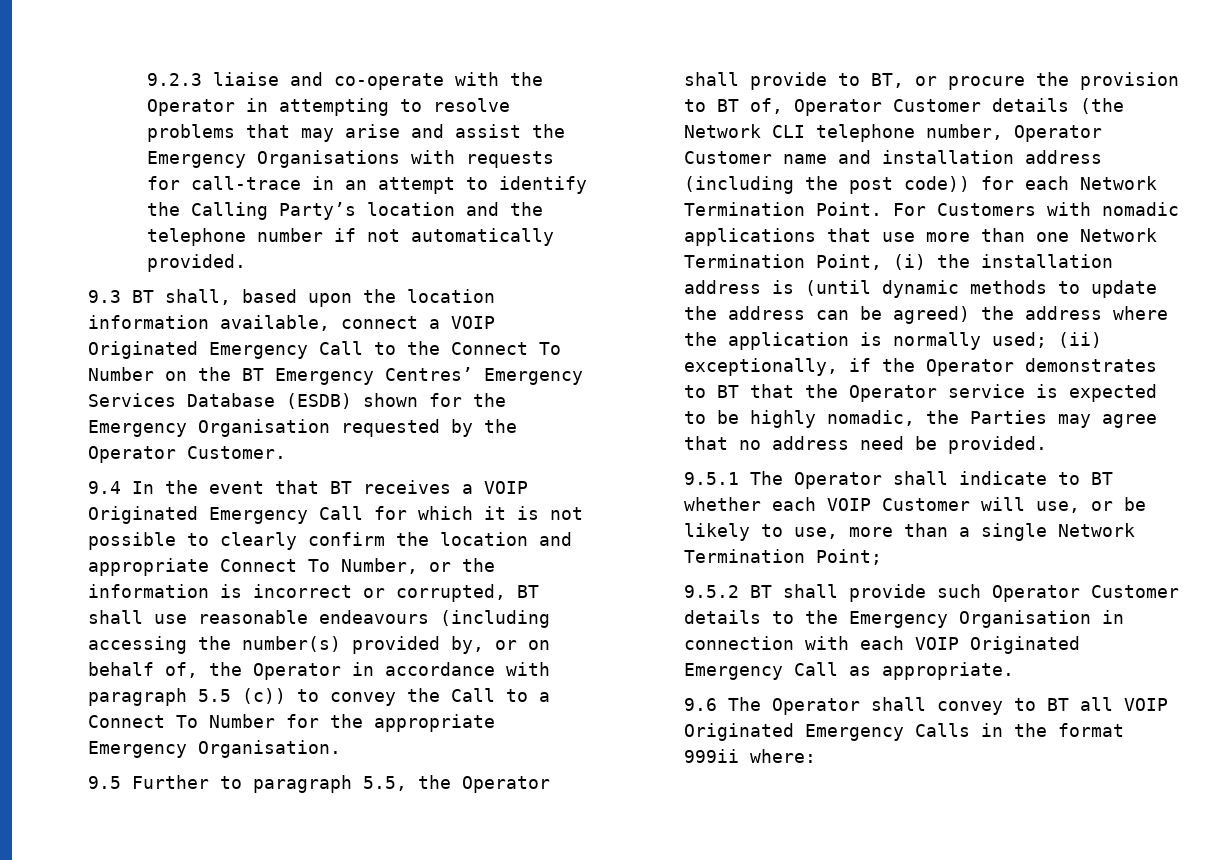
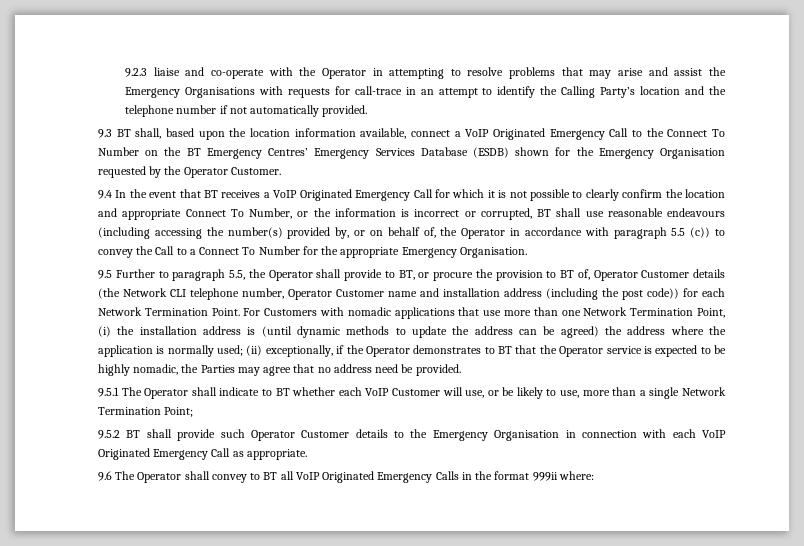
[451,316,496,329] VOIP -> [465,129,490,137] VoIP
[484,481,529,494] VOIP -> [273,190,298,198] VoIP
[827,498,872,511] VOIP -> [365,388,390,396] VoIP
[915,637,960,650] VOIP -> [702,430,726,438] VoIP
[1124,698,1169,711] VOIP -> [295,472,320,480] VoIP

